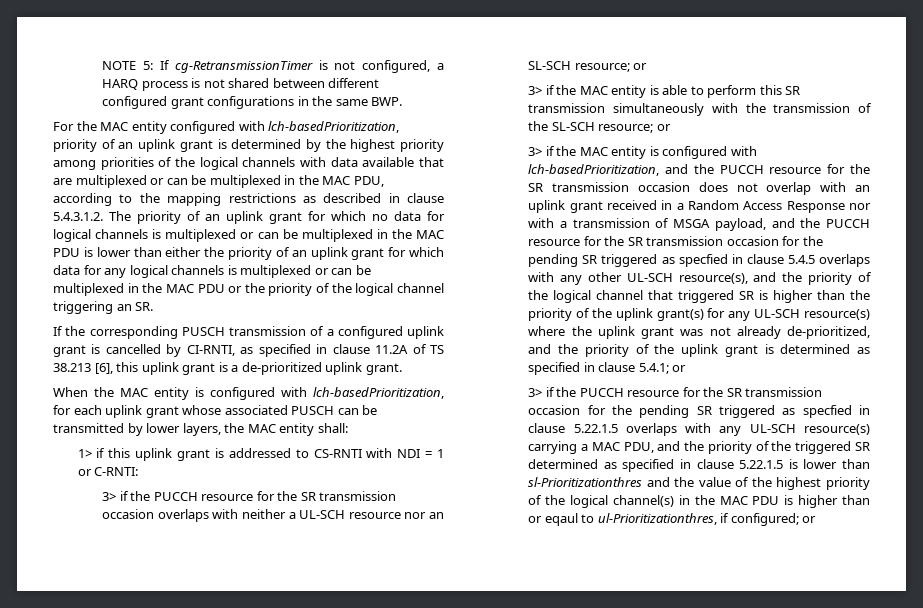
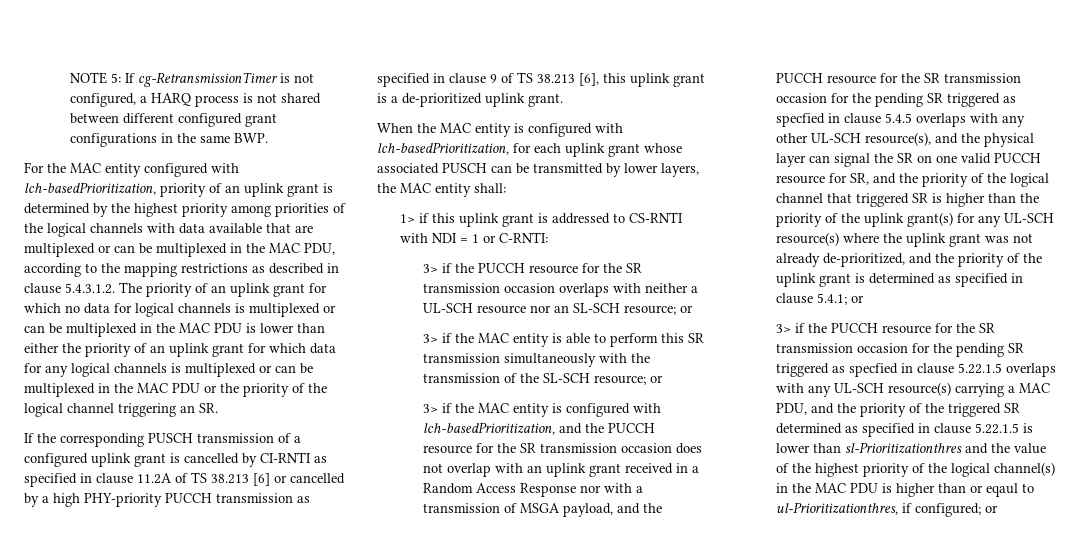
[186,345,235,356] CI-RNTI, -> [260,452,311,463] CI-RNTI
(91, 367) none -> [253,473,345,486] [24,493,310,507] [377,72,575,87] [6] or cancelled by a high PHY-priority PUCCH transmission as specified in clause 9 of TS 38.213
(803, 277) none -> [984,133,1035,147] [776,153,1042,167] [776,173,919,185] physical layer can signal the SR on one valid PUCCH resource for SR, and the

